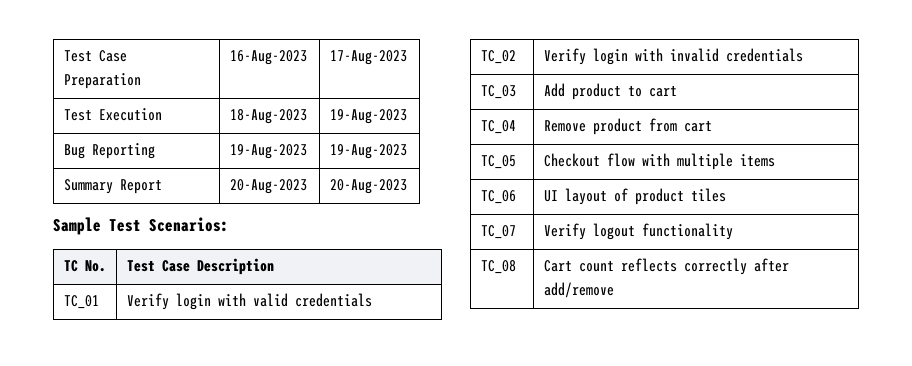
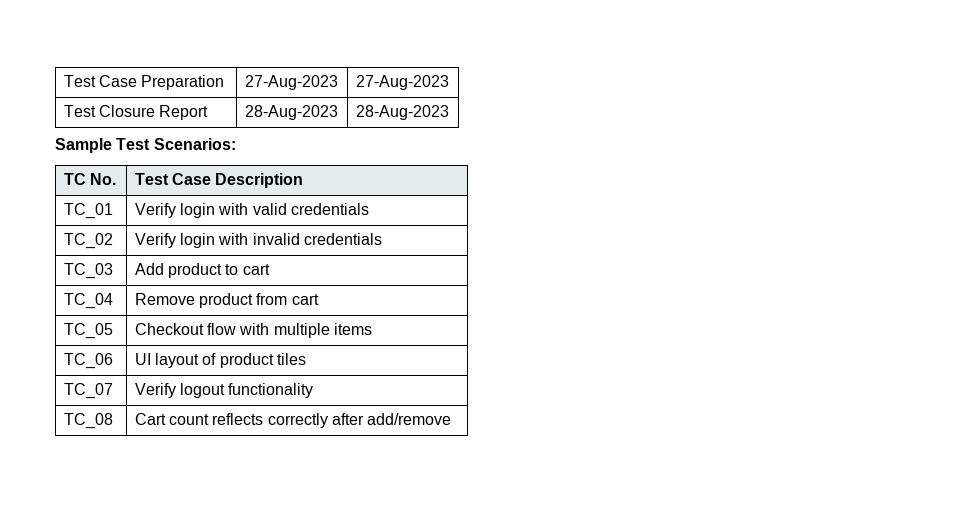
[229,50,307,65] [329,50,407,65] [63,108,162,121] [229,109,307,124] [329,109,407,124] [63,143,155,159] [229,144,307,159] [329,144,407,159] [63,179,113,194] 16-Aug-2023 | 17-Aug-2023 // Test Execution | 18-Aug-2023 | 19-Aug-2023 // Bug Reporting | 19-Aug-2023 | 19-Aug-2023 // Summary -> [244,75,338,90] [355,75,449,90] [63,105,155,117] 27-Aug-2023 | 27-Aug-2023 // Test Closure
[229,179,307,194] [329,179,407,194] 20-Aug-2023 | 20-Aug-2023 -> [244,105,338,120] [355,105,449,120] 28-Aug-2023 | 28-Aug-2023

